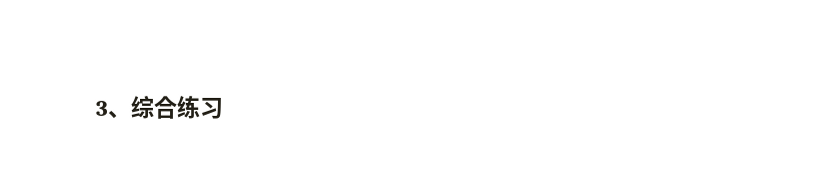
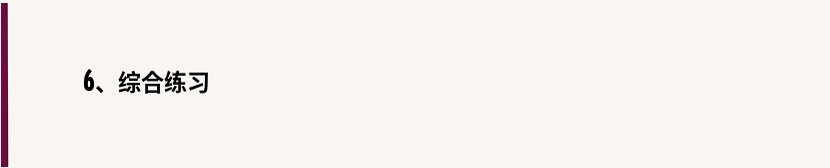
[95,100,108,116] 3 -> [79,67,96,91] 6

